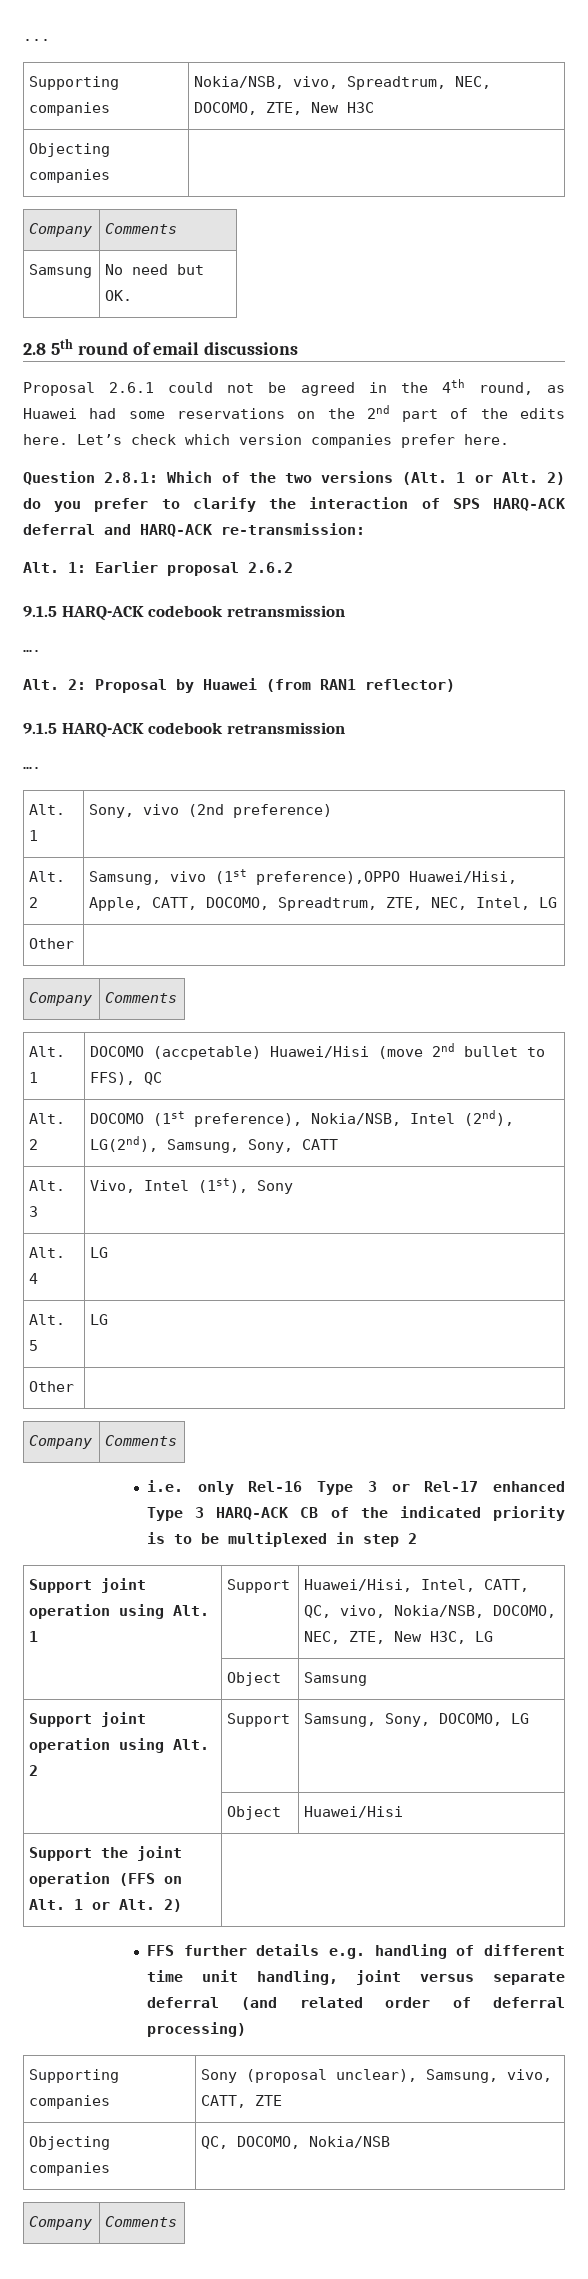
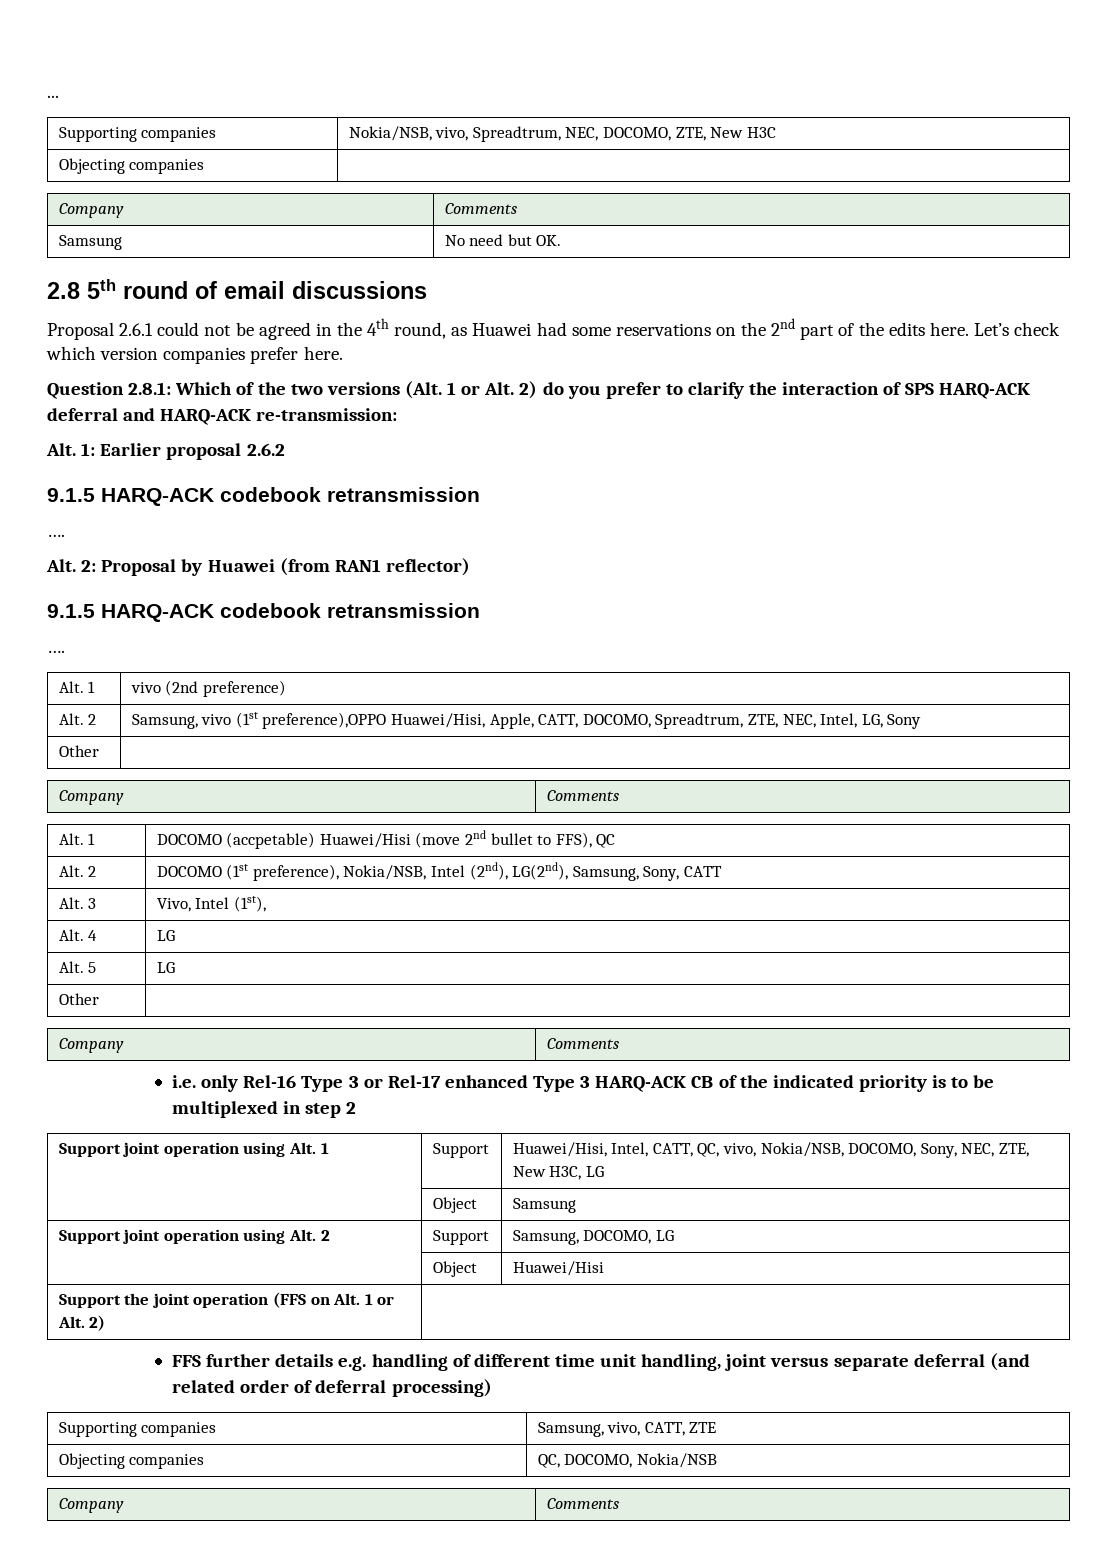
[89,804,135,818] Sony, -> (96, 687) none
[539,897,558,908] LG -> [861,714,922,729] LG, Sony
[257,1180,294,1194] Sony -> (266, 904) none
(557, 1611) none -> [920,1143,957,1158] Sony,
[385,1713,431,1727] Sony, -> (579, 1237) none
[201,2069,418,2083] Sony (proposal unclear), -> (217, 1429) none

